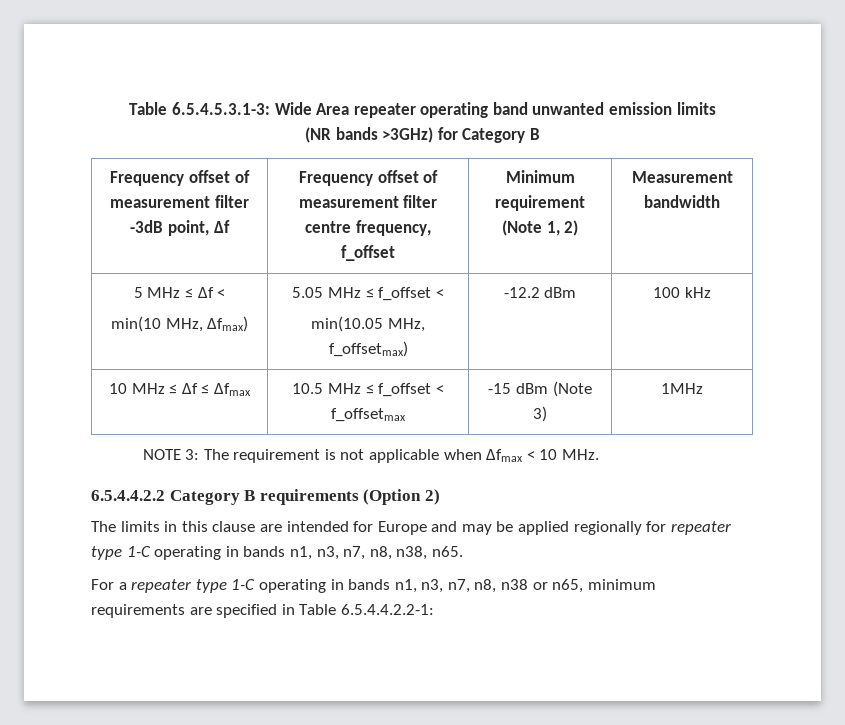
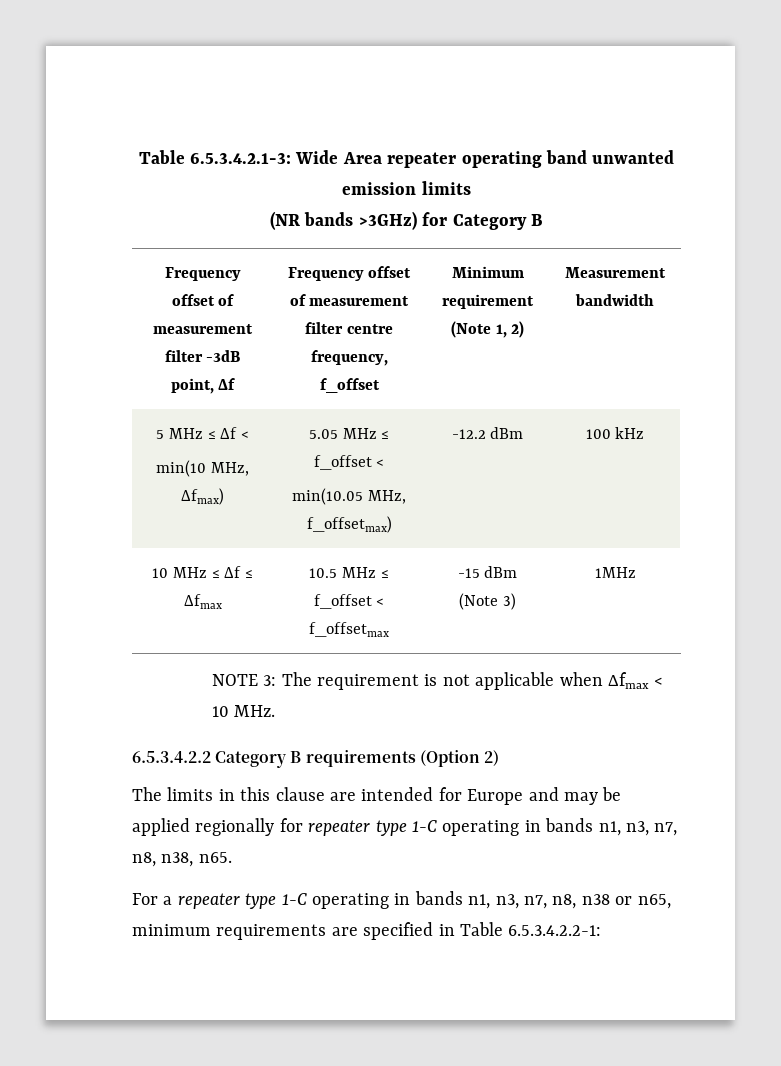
[129,102,270,115] Table 6.5.4.5.3.1-3: -> [138,150,291,164] Table 6.5.3.4.2.1-3:
[91,490,165,501] 6.5.4.4.2.2 -> [132,751,211,763] 6.5.3.4.2.2
[340,604,434,615] 6.5.4.4.2.2-1: -> [508,925,602,936] 6.5.3.4.2.2-1:

